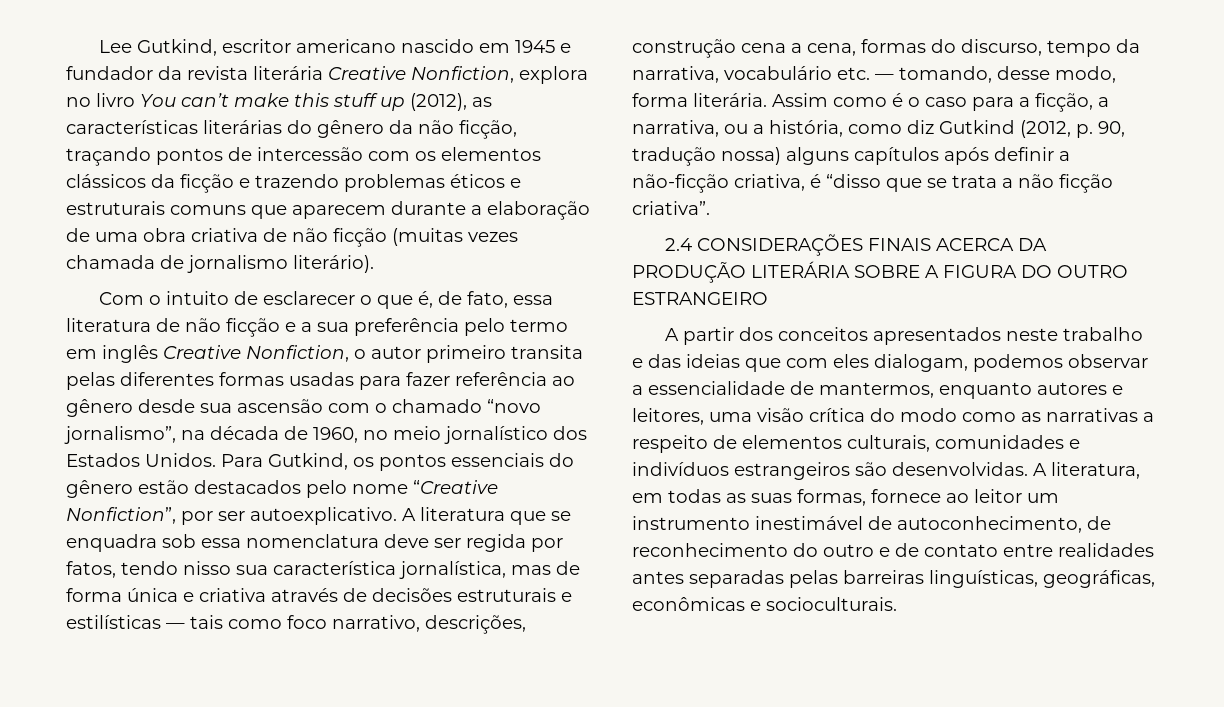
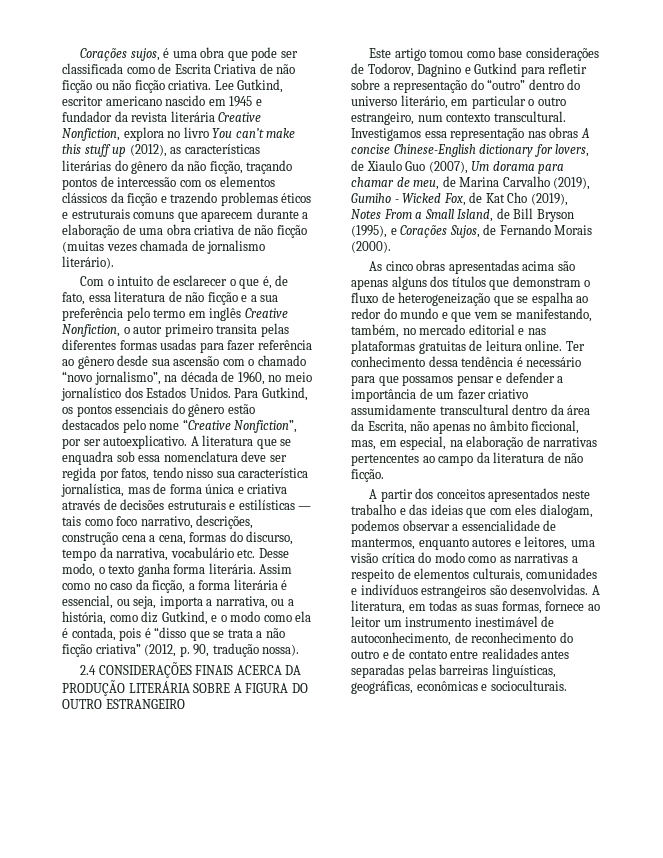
(99, 46) none -> [79,47,298,61] [62,63,296,74] [62,80,212,93] Corações sujos, é uma obra que pode ser classificada como de Escrita Criativa de não ficção ou não ficção criativa.
[875,66,1116,83] [632,93,1093,112] — tomando, desse modo, forma literária. Assim como é o caso para a ficção, -> [258,548,289,558] [62,563,293,577] [62,579,288,593] [62,595,203,609] Desse modo, o texto ganha forma literária. Assim como no caso da ficção, a forma literária é essencial, ou seja, importa
[939,120,1125,138] [632,147,1070,166] [632,174,805,193] Gutkind (2012, p. 90, tradução nossa) alguns capítulos após definir a não-ficção criativa, -> [161,611,312,625] [62,627,142,641] Gutkind, e o modo como ela é contada, pois
[632,201,710,215] criativa”. -> [95,643,300,657] criativa” (2012, p. 90, tradução nossa).
(768, 298) none -> [368,47,599,61] [351,63,588,77] [351,79,581,93] [351,95,566,109] [351,111,566,125] [351,127,590,141] [351,144,590,157] [351,160,565,174] [351,176,591,190] [351,192,568,206] [351,208,574,222] [351,224,593,238] [351,241,391,253] [368,260,575,274] [351,276,591,290] [351,292,589,306] [351,308,592,322] [351,324,546,338] [351,340,585,354] [351,356,582,367] [351,372,564,386] [351,388,529,402] [351,404,591,415] [351,420,580,434] [351,436,598,450] [351,452,584,466] [351,469,384,482] // Este artigo tomou como base considerações de Todorov, Dagnino e Gutkind para refletir sobre a representação do “outro” dentro do universo literário, em particular o outro estrangeiro, num contexto transcultural. Investigamos essa representação nas obras A concise Chinese-English dictionary for lovers, de Xiaulo Guo (2007), Um dorama para chamar de meu, de Marina Carvalho (2019), Gumiho - Wicked Fox, de Kat Cho (2019), Notes From a Small Island, de Bill Bryson (1995), e Corações Sujos, de Fernando Morais (2000). // As cinco obras apresentadas acima são apenas alguns dos títulos que demonstram o fluxo de heterogeneização que se espalha ao redor do mundo e que vem se manifestando, também, no mercado editorial e nas plataformas gratuitas de leitura online. Ter conhecimento dessa tendência é necessário para que possamos pensar e defender a importância de um fazer criativo assumidamente transcultural dentro da área da Escrita, não apenas no âmbito ficcional, mas, em especial, na elaboração de narrativas pertencentes ao campo da literatura de não ficção.

